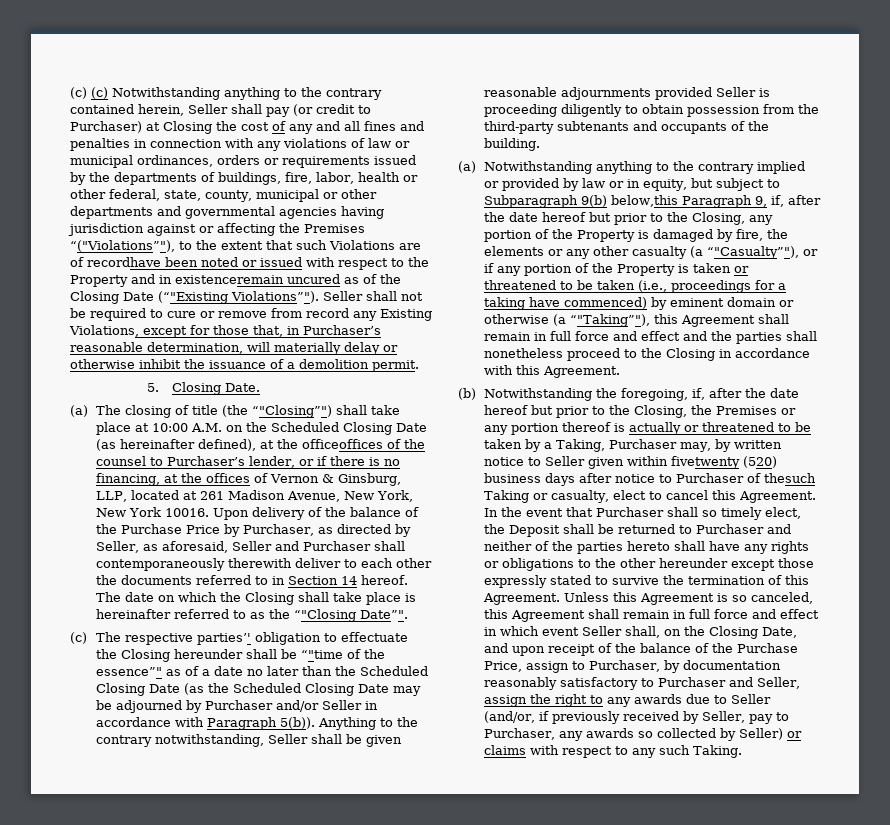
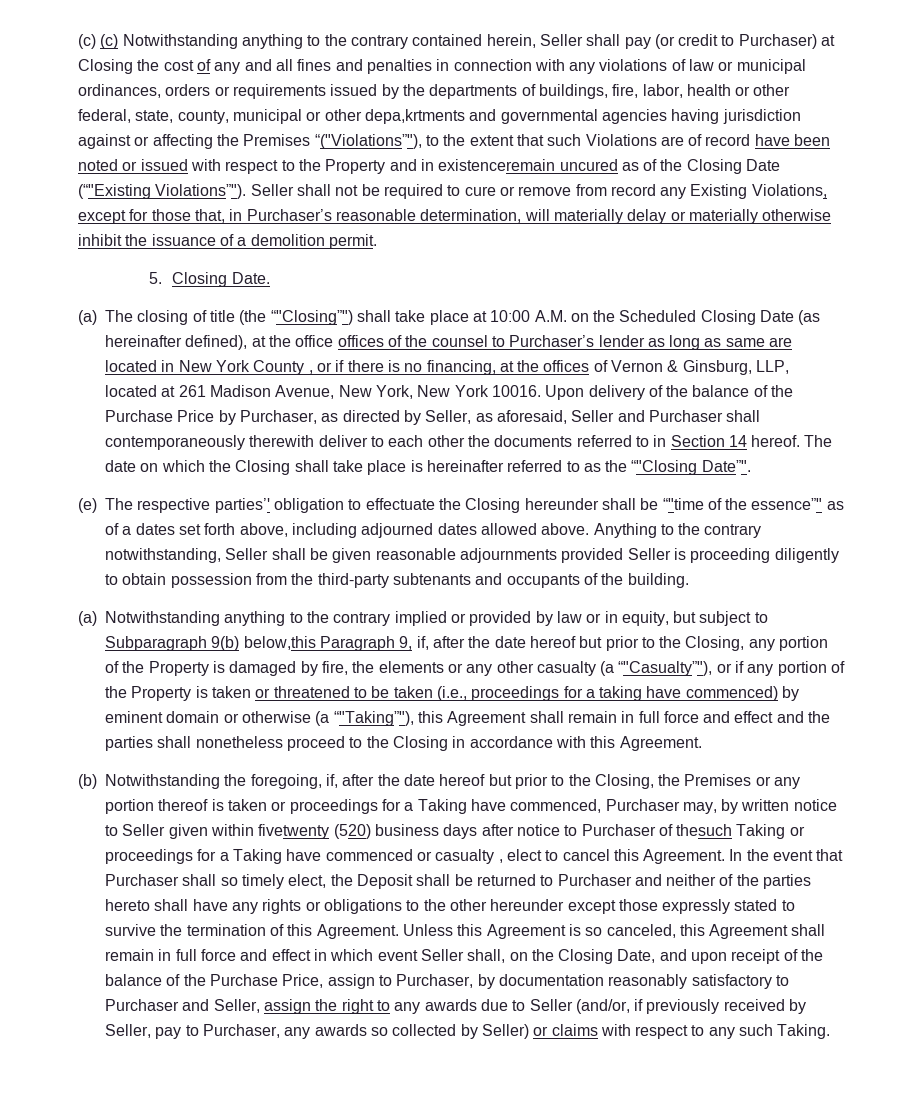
[70,206,153,219] departments -> [364,109,465,124] depa,krtments
[87,257,161,267] recordhave -> [705,134,790,146] record have
(398, 348) none -> [688,209,758,224] materially
[301,439,383,449] officeoffices -> [295,335,384,347] office offices
[248,456,295,468] lender, -> [598,335,793,350] [105,360,313,375] lender as long as same are located in New York County ,
[70,632,87,644] (c) -> [78,498,97,513] (e)
[213,666,428,676] [95,683,421,696] [95,700,378,713] [95,717,315,730] date no later than the Scheduled Closing Date (as the Scheduled Closing Date may be adjourned by Purchaser and/or Seller in accordance with Paragraph 5(b)). -> [135,523,590,538] dates set forth above, including adjourned dates allowed above.
[628,422,811,435] [483,439,605,452] actually or threatened to be taken by a Taking, -> [227,799,602,814] taken or proceedings for a Taking have commenced,
[550,490,609,503] casualty, -> [105,849,503,864] proceedings for a Taking have commenced or casualty ,

